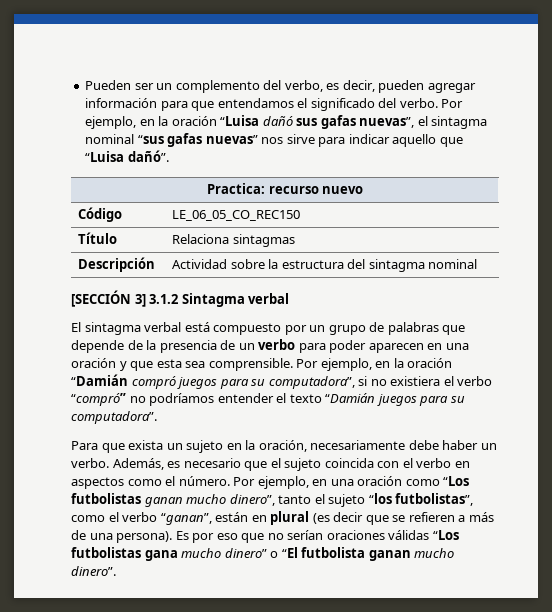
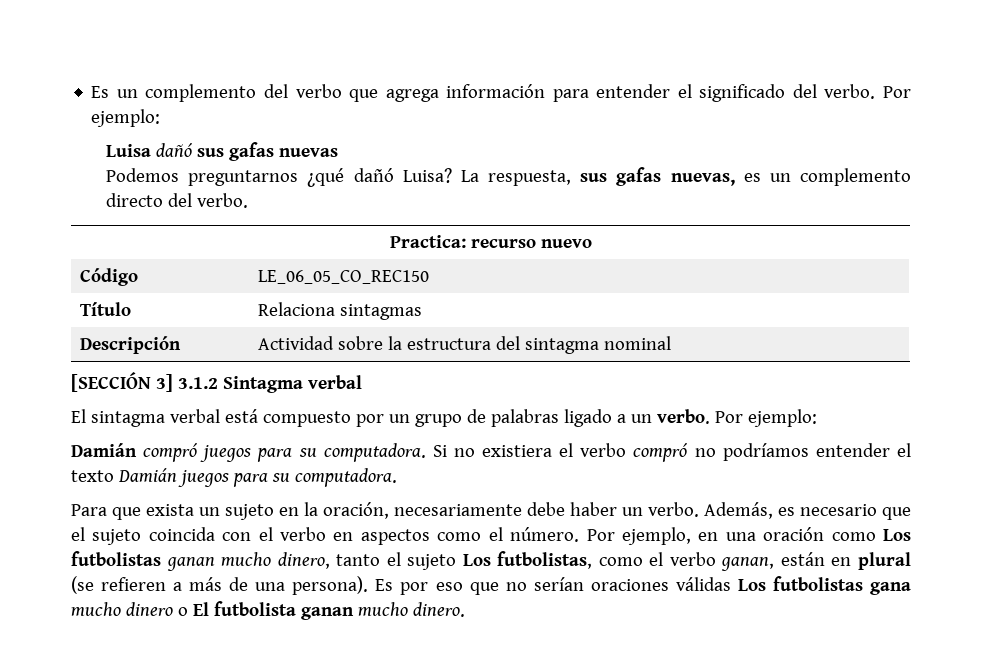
[85,80,154,90] Pueden ser -> [91,86,110,98] Es
[284,80,476,93] [85,98,294,111] verbo, es decir, pueden agregar información para que entendamos -> [295,84,671,102] verbo que agrega información para entender
[85,115,488,129] [85,133,463,147] [85,150,169,162] ejemplo, en la oración “Luisa dañó sus gafas nuevas”, el sintagma nominal “sus gafas nuevas” nos sirve para indicar aquello que “Luisa dañó”. -> [91,109,161,127] [106,142,339,161] [106,167,912,187] [106,193,249,208] ejemplo: // Luisa dañó sus gafas nuevas // Podemos preguntarnos ¿qué dañó Luisa? La respuesta, sus gafas nuevas, es un complemento directo del verbo.
[442,325,466,335] [71,339,469,353] [71,358,453,371] [71,374,128,386] que depende de la presencia de un verbo para poder aparecen en una oración y que esta sea comprensible. Por ejemplo, en la oración “Damián -> [563,409,817,427] [71,443,137,457] ligado a un verbo. Por ejemplo: // Damián
[268,376,368,389] computadora”, si -> [323,443,447,462] computadora. Si
[71,393,126,406] “compró” -> [633,443,689,462] compró
[325,393,465,406] [71,411,157,424] “Damián juegos para su computadora”. -> [117,468,397,487] Damián juegos para su computadora.
[443,476,470,486] “Los -> [882,529,911,541] Los
[229,494,275,506] dinero”, -> [277,552,330,569] dinero,
[368,493,474,506] “los futbolistas”, -> [462,551,593,569] Los futbolistas,
[160,513,212,525] “ganan”, -> [721,557,775,571] ganan,
[312,512,406,525] (es decir que se -> [71,576,94,594] (se
[432,530,459,540] “Los -> [737,579,766,591] Los
[224,547,298,558] dinero” o “El -> [125,602,209,616] dinero o El
[71,566,116,576] dinero”. -> [412,602,465,617] dinero.

